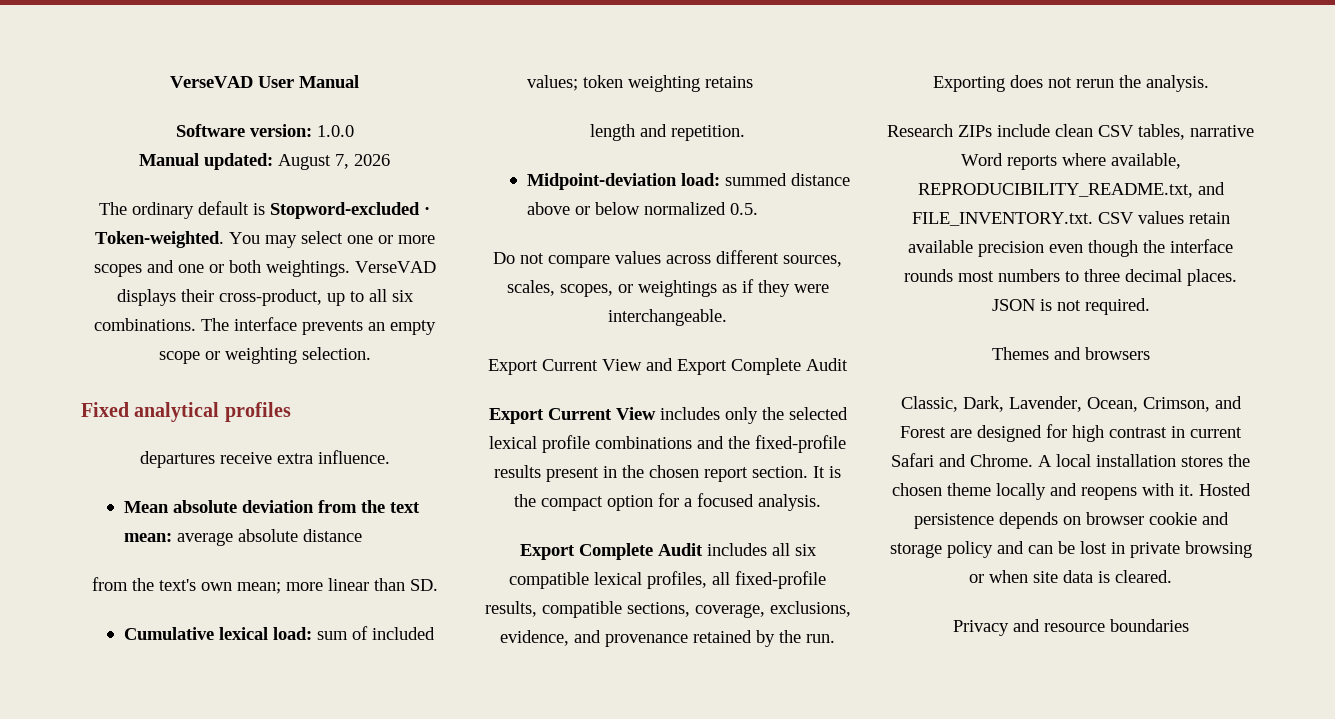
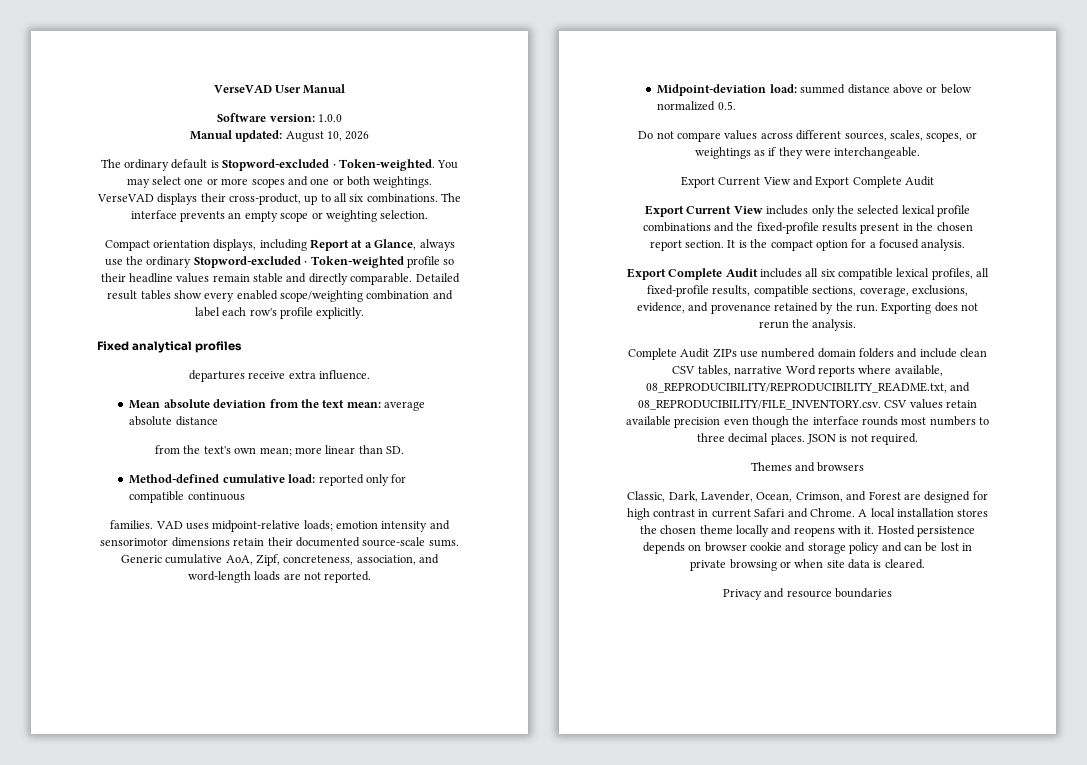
[335,154,349,169] 7, -> [326,131,342,141] 10,
(371, 353) none -> [104,239,455,251] [104,256,455,268] [100,273,460,285] [107,290,453,302] [194,307,365,319] // Compact orientation displays, including Report at a Glance, always use the ordinary Stopword-excluded · Token-weighted profile so their headline values remain stable and directly comparable. Detailed result tables show every enabled scope/weighting combination and label each row's profile explicitly.
[123,626,435,640] [526,75,753,92] [590,124,745,141] Cumulative lexical load: sum of included values; token weighting retains // length and repetition. -> [129,474,407,486] [129,491,245,503] [110,520,450,532] [100,537,459,547] [120,554,440,566] [187,571,372,583] Method-defined cumulative load: reported only for compatible continuous // families. VAD uses midpoint-relative loads; emotion intensity and sensorimotor dimensions retain their documented source-scale sums. Generic cumulative AoA, Zipf, concreteness, association, and word-length loads are not reported.
[887,124,992,137] Research ZIPs -> [627,348,918,360] Complete Audit ZIPs use numbered domain folders and
[917,182,1225,198] [911,212,1093,226] REPRODUCIBILITY_README.txt, and FILE_INVENTORY.txt. -> [645,382,971,393] [637,399,881,410] 08_REPRODUCIBILITY/REPRODUCIBILITY_README.txt, and 08_REPRODUCIBILITY/FILE_INVENTORY.csv.

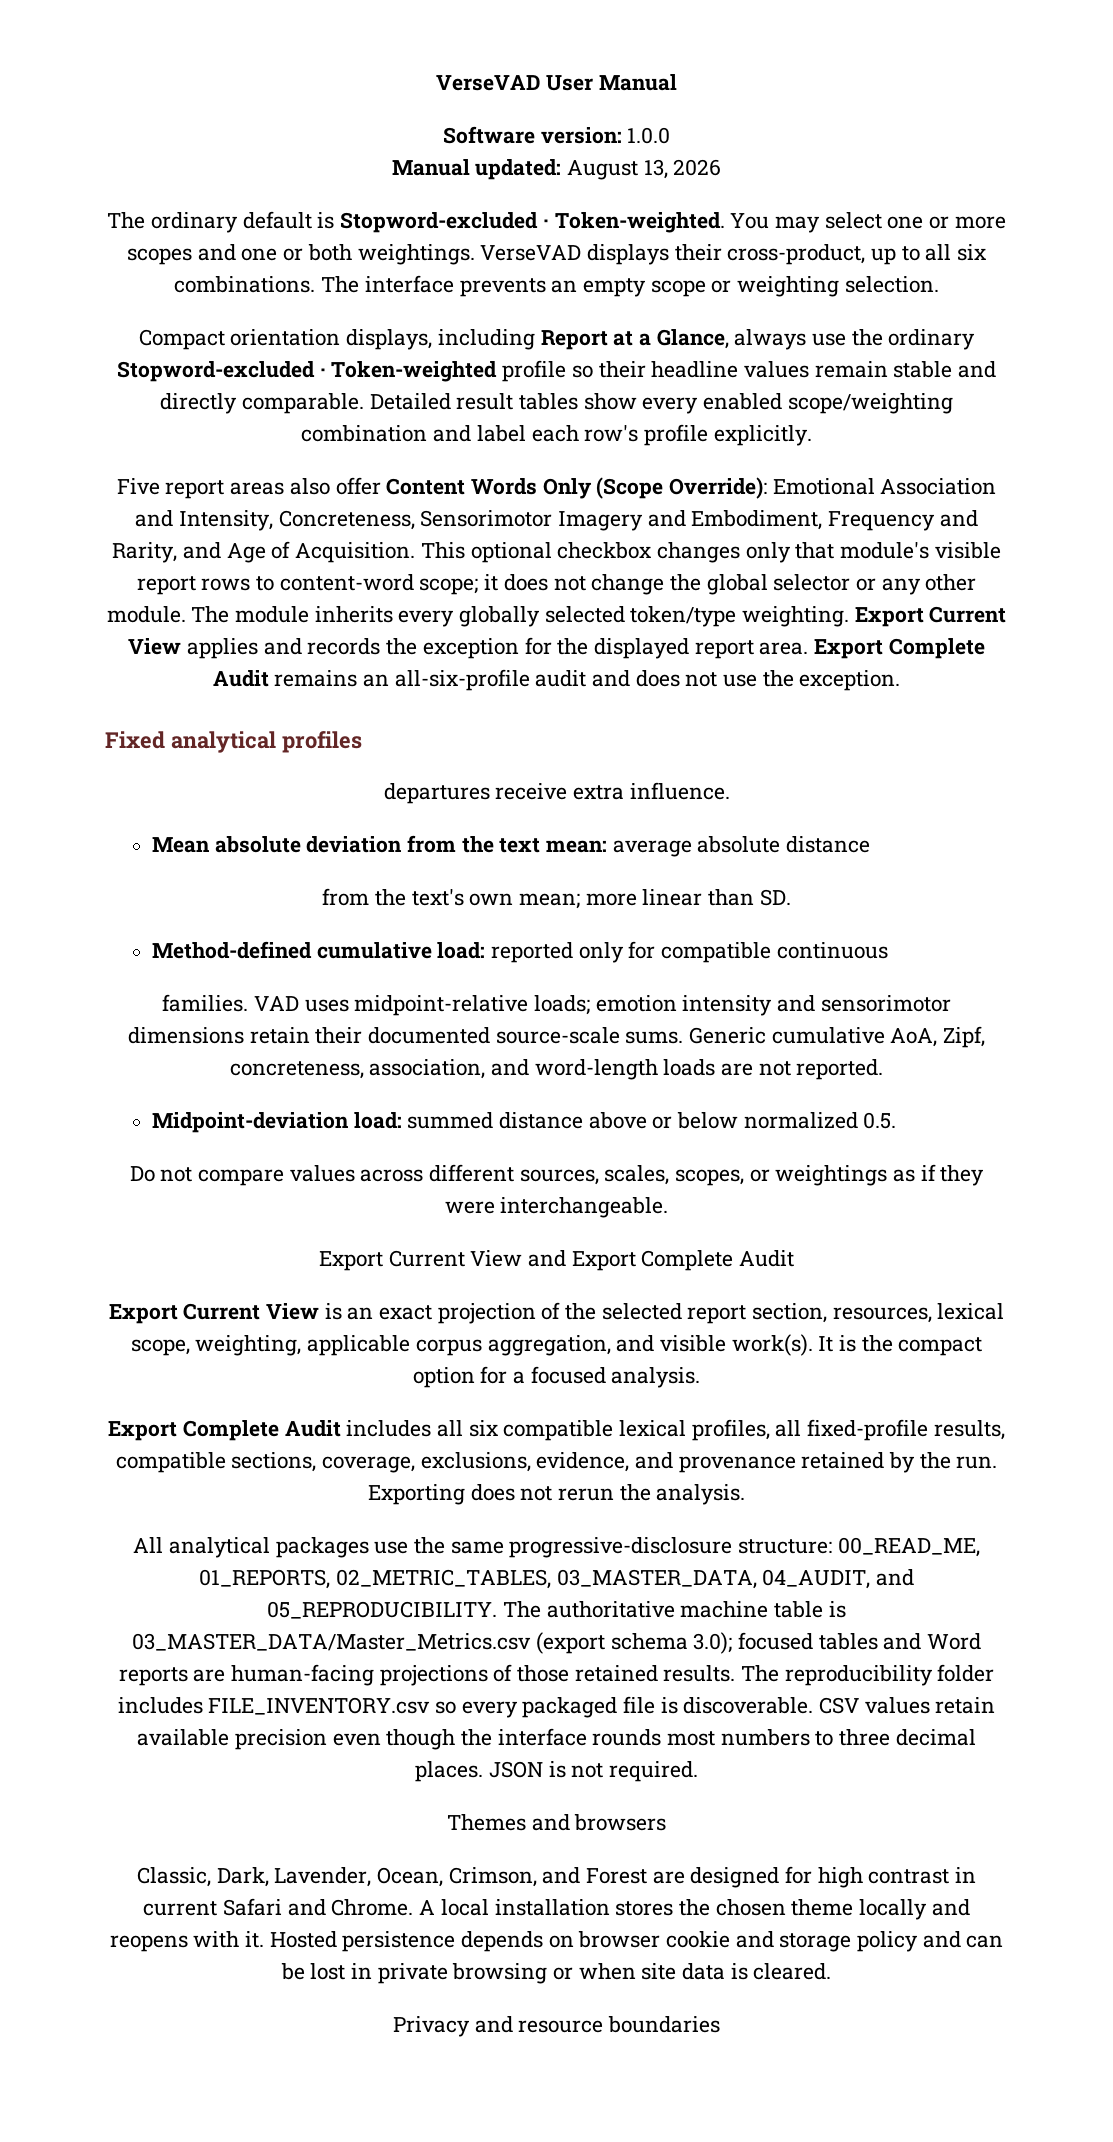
[326,131,342,141] 10, -> [643,159,668,179] 13,
(365, 313) none -> [116,477,997,499] [135,510,978,531] [112,541,1001,563] [136,574,977,595] [106,606,1007,627] [128,637,985,659] [212,669,901,691] // Five report areas also offer Content Words Only (Scope Override): Emotional Association and Intensity, Concreteness, Sensorimotor Imagery and Embodiment, Frequency and Rarity, and Age of Acquisition. This optional checkbox changes only that module's visible report rows to content-word scope; it does not change the global selector or any other module. The module inherits every globally selected token/type weighting. Export Current View applies and records the exception for the displayed report area. Export Complete Audit remains an all-six-profile audit and does not use the exception.
[766,205,970,217] [642,222,973,234] [649,240,724,251] includes only the selected lexical profile combinations and the fixed-profile results present in the chosen report section. -> [324,1302,1005,1324] [130,1334,813,1356] is an exact projection of the selected report section, resources, lexical scope, weighting, applicable corpus aggregation, and visible work(s).
[627,348,988,360] [672,365,943,377] [645,382,971,393] [637,399,881,410] Complete Audit ZIPs use numbered domain folders and include clean CSV tables, narrative Word reports where available, 08_REPRODUCIBILITY/REPRODUCIBILITY_README.txt, and 08_REPRODUCIBILITY/FILE_INVENTORY.csv. -> [133,1537,980,1558] [199,1569,914,1589] [267,1601,846,1619] [132,1632,981,1654] [118,1664,995,1686] [117,1696,814,1718] All analytical packages use the same progressive-disclosure structure: 00_READ_ME, 01_REPORTS, 02_METRIC_TABLES, 03_MASTER_DATA, 04_AUDIT, and 05_REPRODUCIBILITY. The authoritative machine table is 03_MASTER_DATA/Master_Metrics.csv (export schema 3.0); focused tables and Word reports are human-facing projections of those retained results. The reproducibility folder includes FILE_INVENTORY.csv so every packaged file is discoverable.

